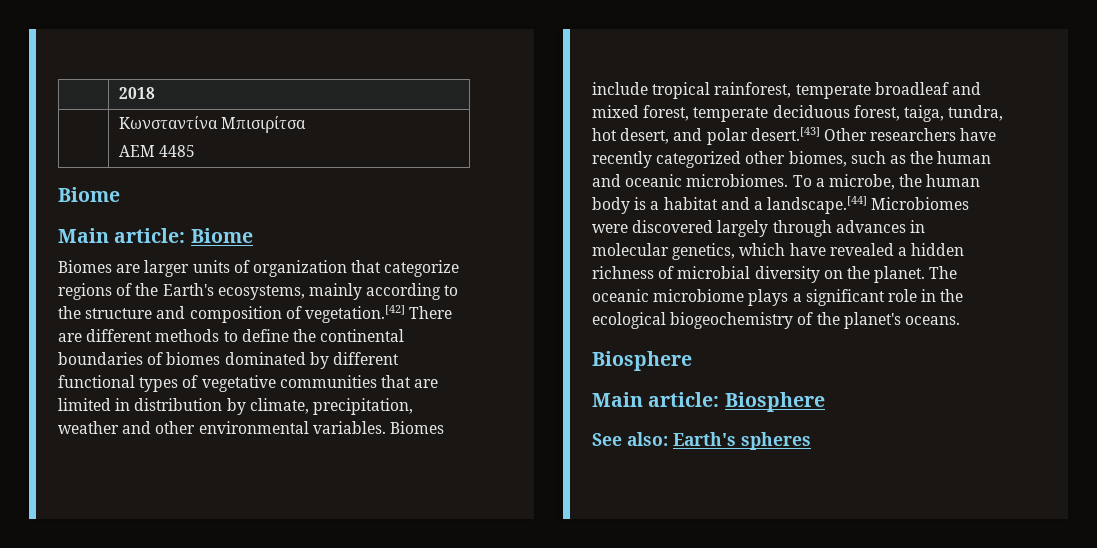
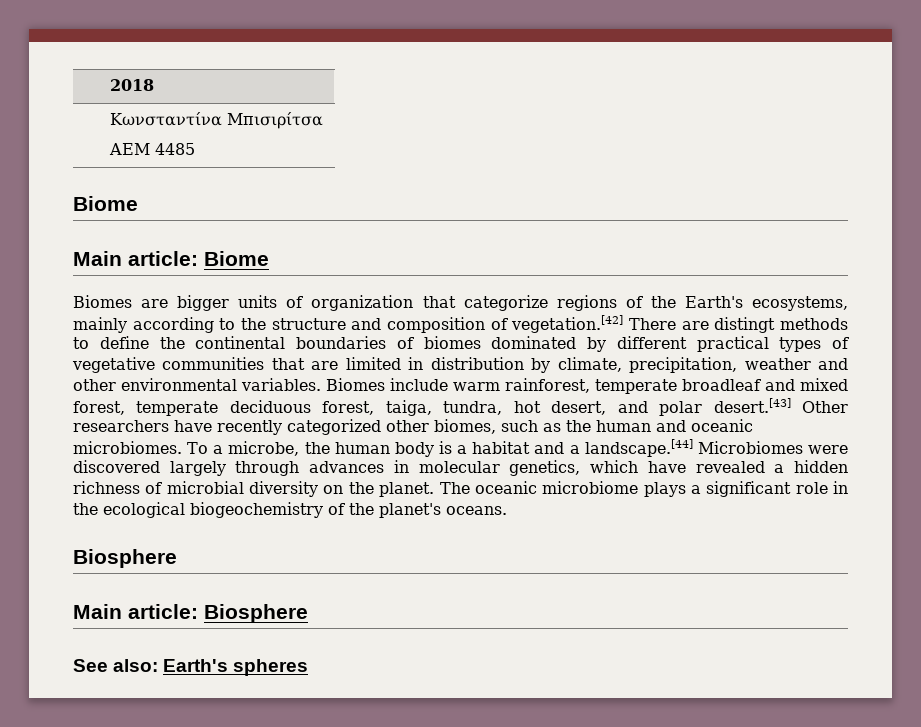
[144,260,190,277] larger -> [177,295,230,311] bigger
[86,329,153,342] different -> [714,317,776,333] distingt
[58,375,135,388] functional -> [696,336,769,352] practical
[652,82,711,99] tropical -> [453,382,500,391] warm

